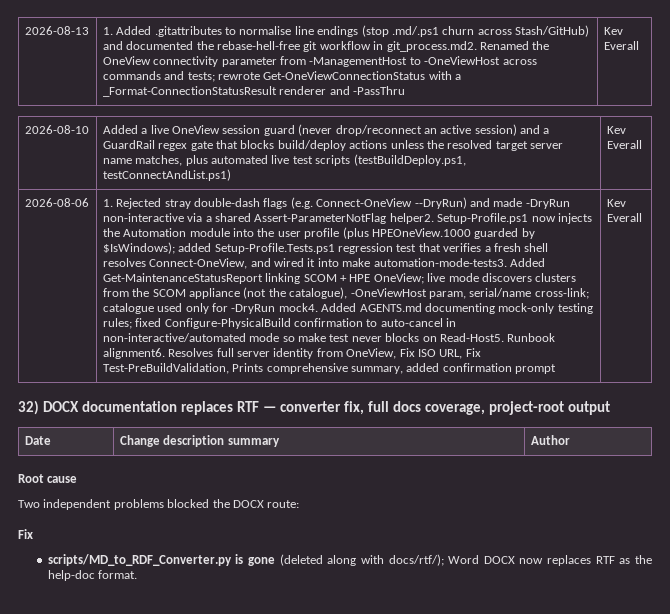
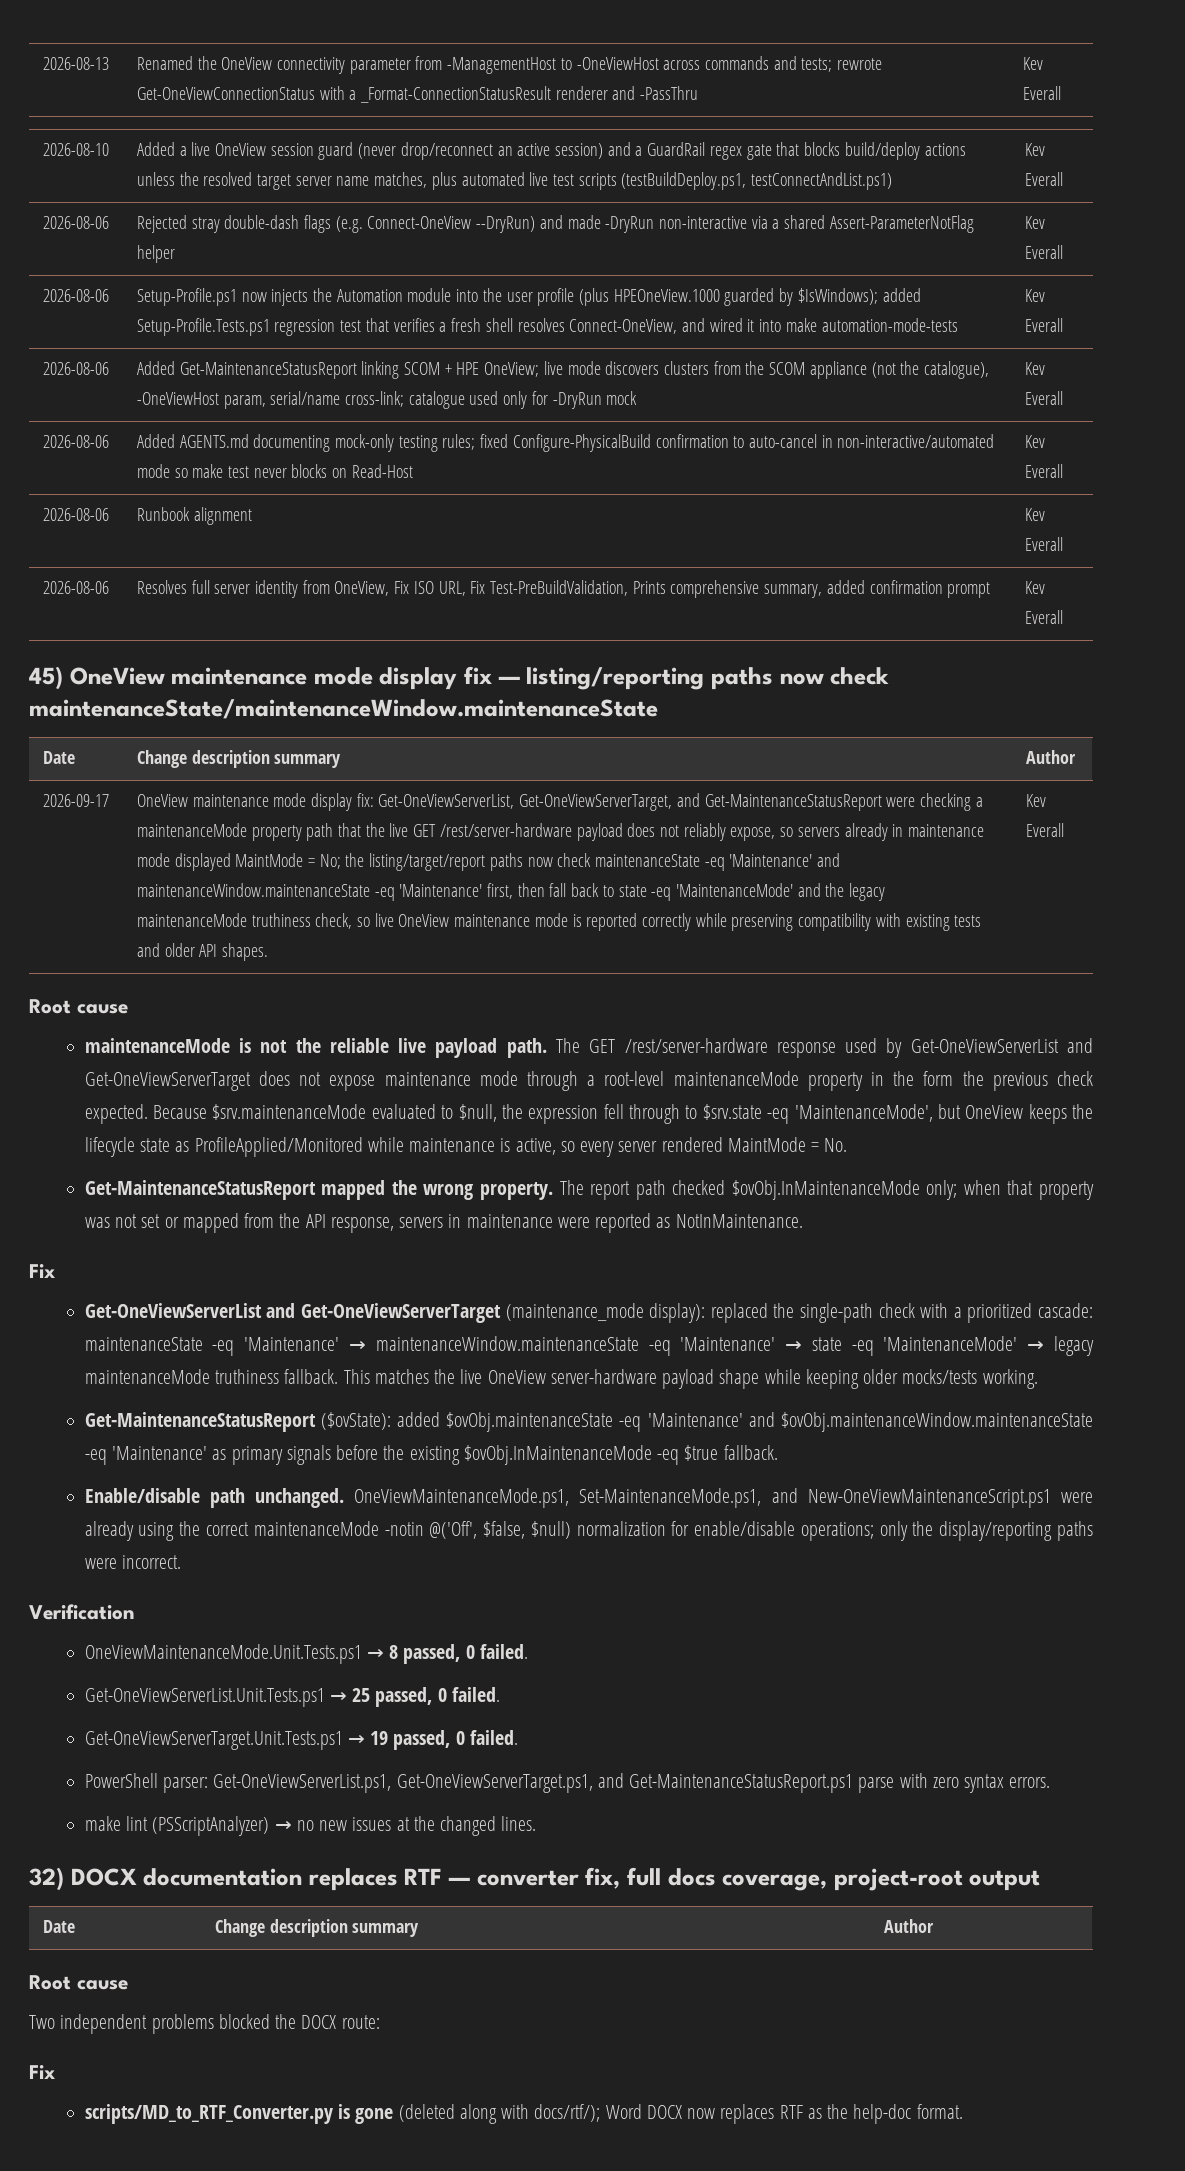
[102,25,590,37] [102,41,477,52] 1. Added .gitattributes to normalise line endings (stop .md/.ps1 churn across Stash/GitHub) and documented the rebase-hell-free git workflow in git_process.md2. -> (109, 63) none
[102,199,113,207] 1. -> (109, 222) none
[389,213,434,224] helper2. -> [136,245,175,263] [1024,216,1045,229] [1024,245,1063,259] [42,289,109,302] helper | Kev Everall // 2026-08-06 |
[373,258,507,267] automation-mode-tests3. -> [821,318,958,332] [1024,289,1045,302] [1024,318,1063,332] [42,362,109,375] automation-mode-tests | Kev Everall // 2026-08-06 |
[278,303,318,312] mock4. -> [606,391,638,405] [1024,362,1045,375] [1024,391,1063,405] [42,435,109,448] mock | Kev Everall // 2026-08-06 |
[439,333,556,342] [102,348,165,359] Read-Host5. Runbook alignment6. -> [351,464,413,478] [1024,435,1045,448] [1024,464,1063,478] [42,508,109,521] [136,507,252,525] [1024,508,1045,521] [1024,537,1063,551] [42,581,109,594] Read-Host | Kev Everall // 2026-08-06 | Runbook alignment | Kev Everall // 2026-08-06 |
(642, 217) none -> [29,666,890,690] [29,699,658,719] [42,751,75,764] [136,750,342,768] [1025,750,1076,764] [42,794,109,807] [136,793,983,811] [136,823,985,841] [136,853,841,871] [136,883,886,901] [136,913,982,931] [136,943,268,961] [1025,794,1046,807] [1025,823,1064,837] [29,999,128,1014] [84,1038,1093,1058] [84,1071,1093,1091] [84,1104,1094,1124] [84,1137,848,1157] [84,1180,1094,1200] [84,1213,803,1233] [29,1264,55,1278] [84,1303,1094,1323] [84,1336,1094,1356] [84,1369,1038,1389] [84,1412,1094,1432] [84,1445,778,1465] [84,1488,1093,1508] [84,1521,1093,1541] [84,1555,181,1569] [29,1604,135,1620] [84,1644,529,1664] [84,1687,501,1707] [84,1730,518,1750] [84,1773,1051,1793] [84,1816,537,1836] // 45) OneView maintenance mode display fix — listing/reporting paths now check maintenanceState/maintenanceWindow.maintenanceState // Date | Change description summary | Author // 2026-09-17 | OneView maintenance mode display fix: Get-OneViewServerList, Get-OneViewServerTarget, and Get-MaintenanceStatusReport were checking a maintenanceMode property path that the live GET /rest/server-hardware payload does not reliably expose, so servers already in maintenance mode displayed MaintMode = No; the listing/target/report paths now check maintenanceState -eq 'Maintenance' and maintenanceWindow.maintenanceState -eq 'Maintenance' first, then fall back to state -eq 'MaintenanceMode' and the legacy maintenanceMode truthiness check, so live OneView maintenance mode is reported correctly while preserving compatibility with existing tests and older API shapes. | Kev Everall // Root cause // maintenanceMode is not the reliable live payload path. The GET /rest/server-hardware response used by Get-OneViewServerList and Get-OneViewServerTarget does not expose maintenance mode through a root-level maintenanceMode property in the form the previous check expected. Because $srv.maintenanceMode evaluated to $null, the expression fell through to $srv.state -eq 'MaintenanceMode', but OneView keeps the lifecycle state as ProfileApplied/Monitored while maintenance is active, so every server rendered MaintMode = No. // Get-MaintenanceStatusReport mapped the wrong property. The report path checked $ovObj.InMaintenanceMode only; when that property was not set or mapped from the API response, servers in maintenance were reported as NotInMaintenance. // Fix // Get-OneViewServerList and Get-OneViewServerTarget (maintenance_mode display): replaced the single-path check with a prioritized cascade: maintenanceState -eq 'Maintenance' → maintenanceWindow.maintenanceState -eq 'Maintenance' → state -eq 'MaintenanceMode' → legacy maintenanceMode truthiness fallback. This matches the live OneView server-hardware payload shape while keeping older mocks/tests working. // Get-MaintenanceStatusReport ($ovState): added $ovObj.maintenanceState -eq 'Maintenance' and $ovObj.maintenanceWindow.maintenanceState -eq 'Maintenance' as primary signals before the existing $ovObj.InMaintenanceMode -eq $true fallback. // Enable/disable path unchanged. OneViewMaintenanceMode.ps1, Set-MaintenanceMode.ps1, and New-OneViewMaintenanceScript.ps1 were already using the correct maintenanceMode -notin @('Off', $false, $null) normalization for enable/disable operations; only the display/reporting paths were incorrect. // Verification // OneViewMaintenanceMode.Unit.Tests.ps1 → 8 passed, 0 failed. // Get-OneViewServerList.Unit.Tests.ps1 → 25 passed, 0 failed. // Get-OneViewServerTarget.Unit.Tests.ps1 → 19 passed, 0 failed. // PowerShell parser: Get-OneViewServerList.ps1, Get-OneViewServerTarget.ps1, and Get-MaintenanceStatusReport.ps1 parse with zero syntax errors. // make lint (PSScriptAnalyzer) → no new issues at the changed lines.
[47,554,232,566] scripts/MD_to_RDF_Converter.py -> [84,2104,333,2124] scripts/MD_to_RTF_Converter.py

